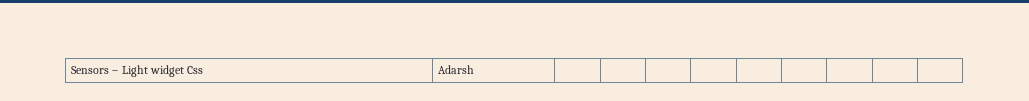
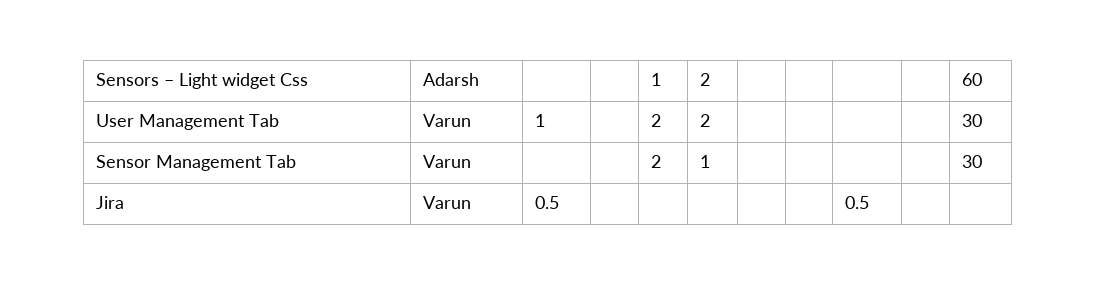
(475, 69) | | | | -> [650,73,661,86] [699,73,710,86] [961,73,982,86] [95,114,279,130] [422,114,471,127] [534,114,545,127] [650,114,661,127] [699,114,710,127] [961,114,982,127] [95,155,296,171] [422,155,471,168] [650,155,661,168] [699,155,710,168] [961,155,982,168] [95,196,124,209] [422,196,471,209] [534,196,559,209] [844,196,869,209] 1 | 2 | | | | | 60 // User Management Tab | Varun | 1 | | 2 | 2 | | | | | 30 // Sensor Management Tab | Varun | | | 2 | 1 | | | | | 30 // Jira | Varun | 0.5 | | | | | | 0.5

